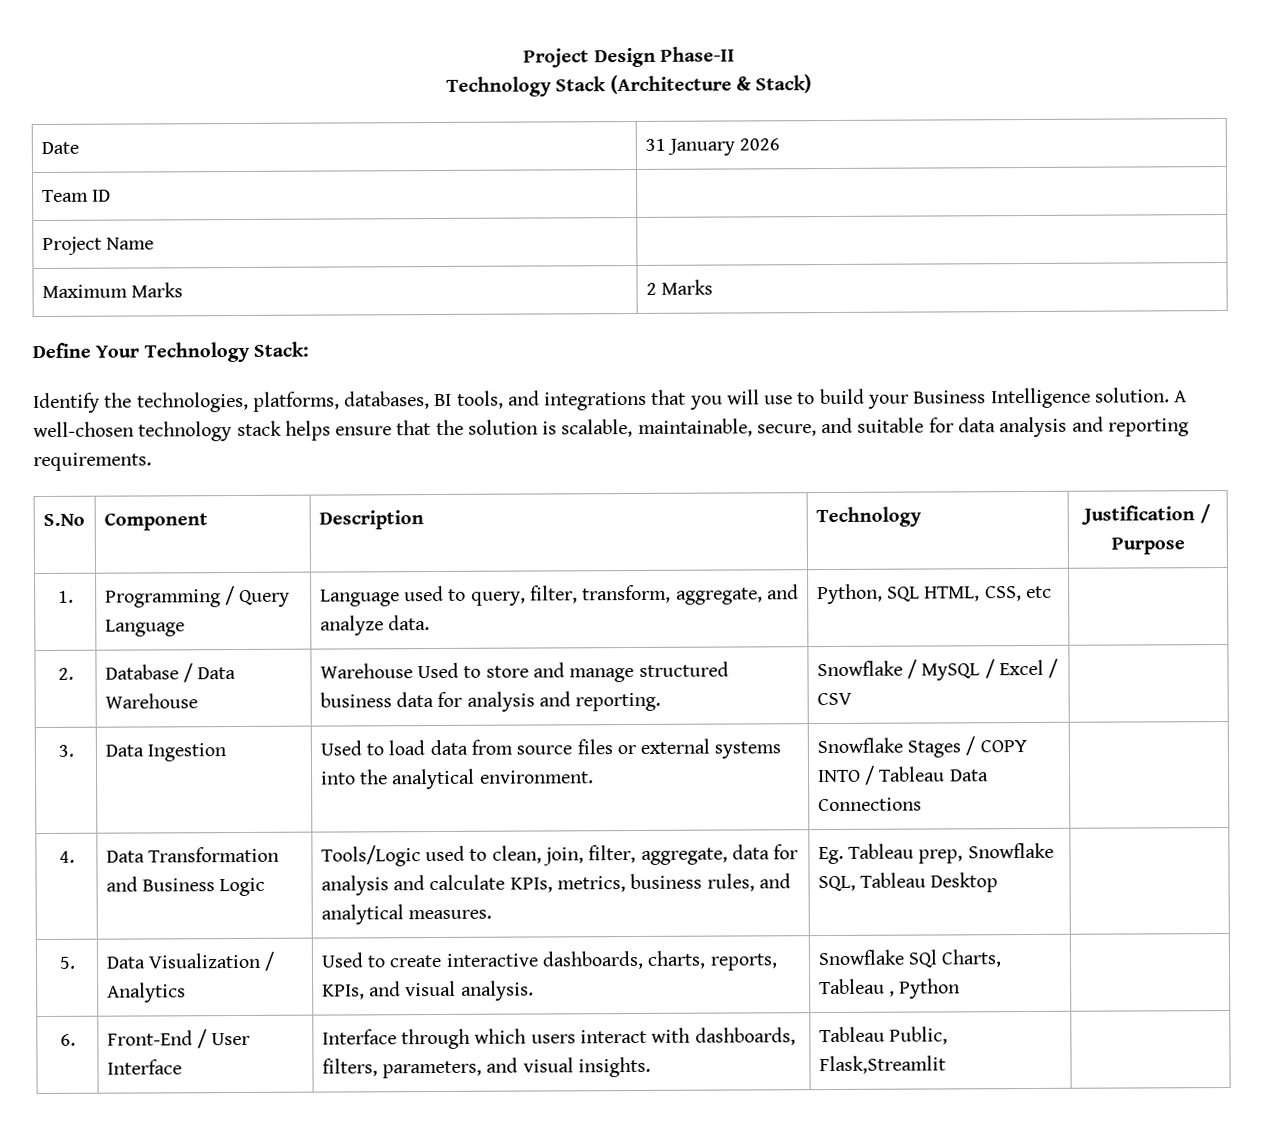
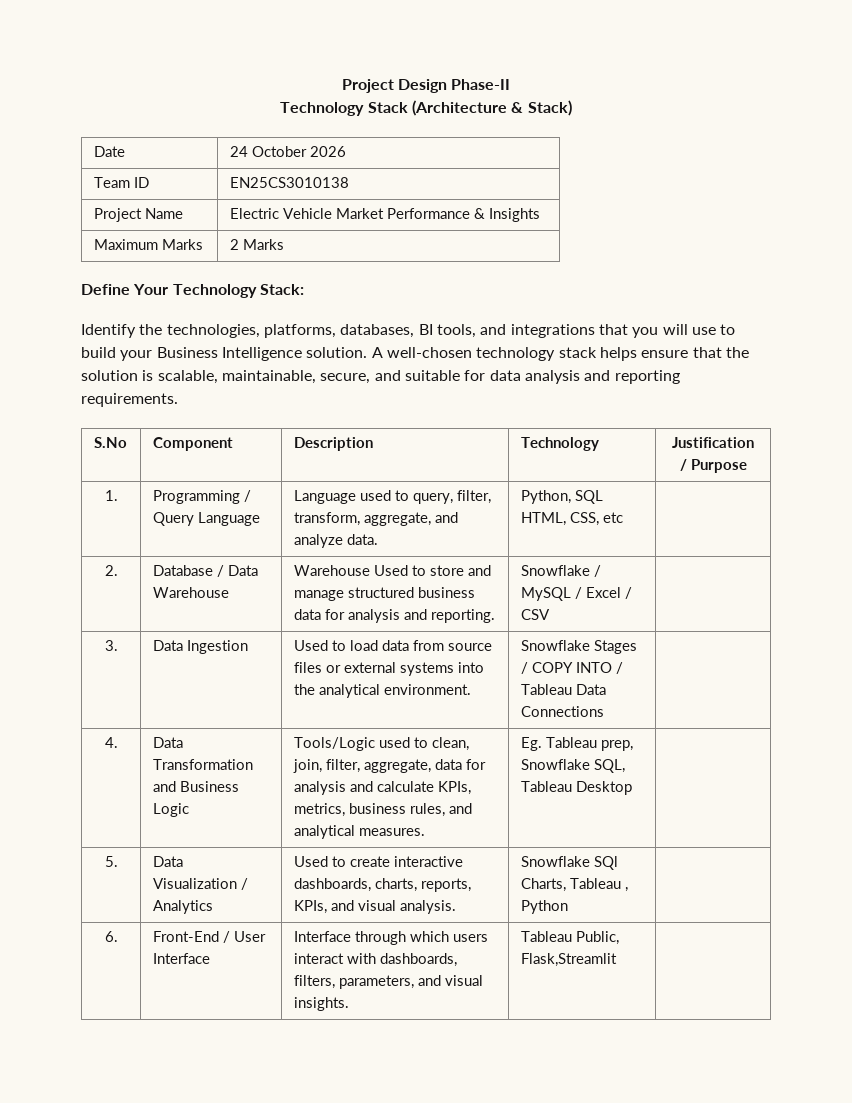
[644,138,736,156] 31 January -> [229,146,307,157] 24 October
(112, 195) none -> [229,177,349,188] EN25CS3010138
(155, 243) none -> [229,208,540,222] Electric Vehicle Market Performance & Insights

